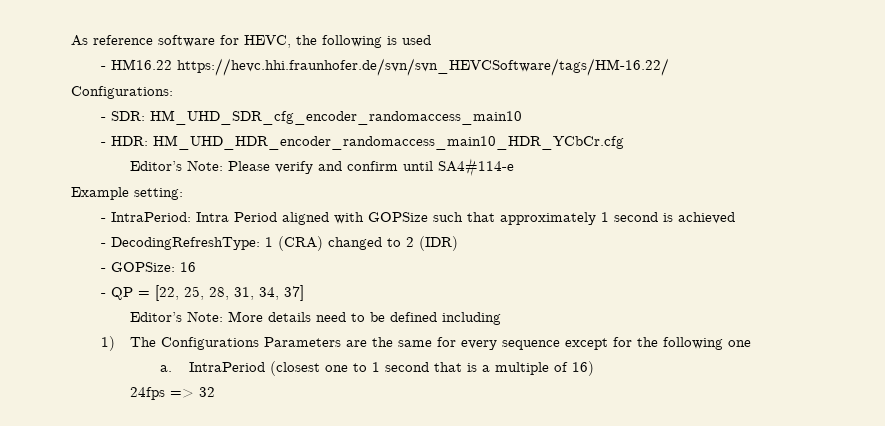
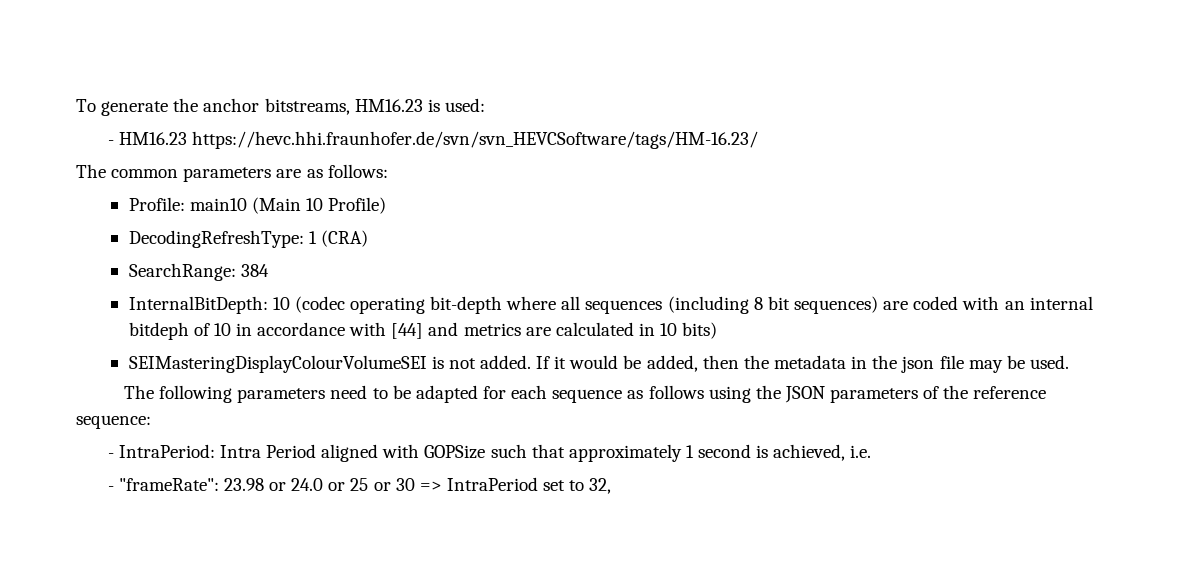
[71,35,431,48] [100,58,669,76] [71,86,173,99] [100,110,522,125] [100,135,624,150] [130,158,515,177] [71,187,183,200] As reference software for HEVC, the following is used // - HM16.22 https://hevc.hhi.fraunhofer.de/svn/svn_HEVCSoftware/tags/HM-16.22/ // Configurations: // - SDR: HM_UHD_SDR_cfg_encoder_randomaccess_main10 // - HDR: HM_UHD_HDR_encoder_randomaccess_main10_HDR_YCbCr.cfg // Editor’s Note: Please verify and confirm until SA4#114-e // Example setting: -> [76,98,485,116] [107,131,758,149] [76,164,388,182] [128,197,387,214] [128,230,368,248] [128,263,269,281] [128,296,1093,314] [128,322,718,340] [128,355,1069,373] [124,385,1047,403] [76,415,151,429] To generate the anchor bitstreams, HM16.23 is used: // - HM16.23 https://hevc.hhi.fraunhofer.de/svn/svn_HEVCSoftware/tags/HM-16.23/ // The common parameters are as follows: // Profile: main10 (Main 10 Profile) // DecodingRefreshType: 1 (CRA) // SearchRange: 384 // InternalBitDepth: 10 (codec operating bit-depth where all sequences (including 8 bit sequences) are coded with an internal bitdeph of 10 in accordance with [44] and metrics are calculated in 10 bits) // SEIMasteringDisplayColourVolumeSEI is not added. If it would be added, then the metadata in the json file may be used. // The following parameters need to be adapted for each sequence as follows using the JSON parameters of the reference sequence:
[677,212,735,224] [100,236,458,251] [100,262,196,272] [100,285,304,301] [130,311,502,325] [100,336,752,351] [159,361,595,376] [130,387,216,400] achieved // - DecodingRefreshType: 1 (CRA) changed to 2 (IDR) // - GOPSize: 16 // - QP = [22, 25, 28, 31, 34, 37] // Editor’s Note: More details need to be defined including // 1) The Configurations Parameters are the same for every sequence except for the following one // a. IntraPeriod (closest one to 1 second that is a multiple of 16) // 24fps => 32 -> [773,444,872,461] [107,477,612,494] achieved, i.e. // - "frameRate": 23.98 or 24.0 or 25 or 30 => IntraPeriod set to 32,

